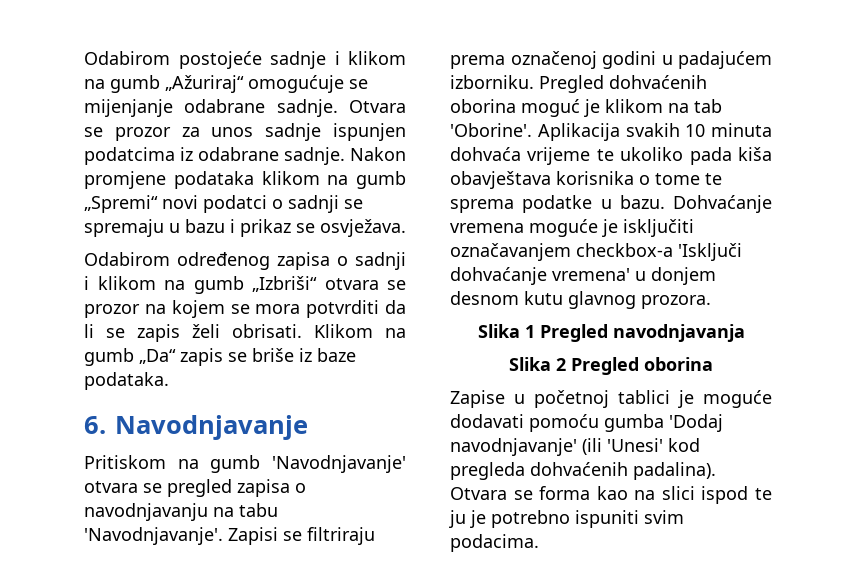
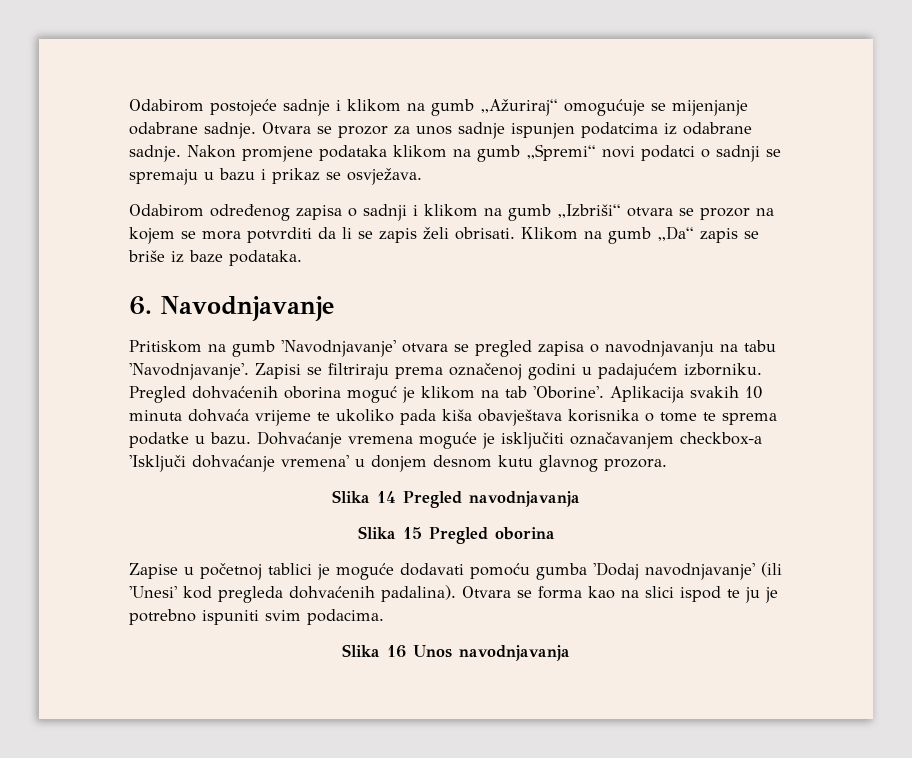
[524,325,535,338] 1 -> [377,491,396,503] 14
[556,358,566,371] 2 -> [402,527,422,539] 15
(539, 543) none -> [342,644,570,661] // Slika 16 Unos navodnjavanja

